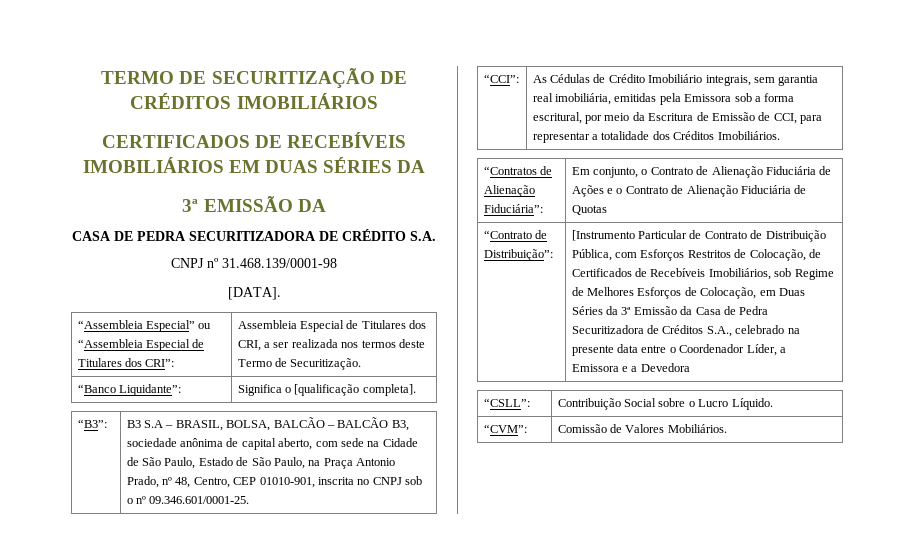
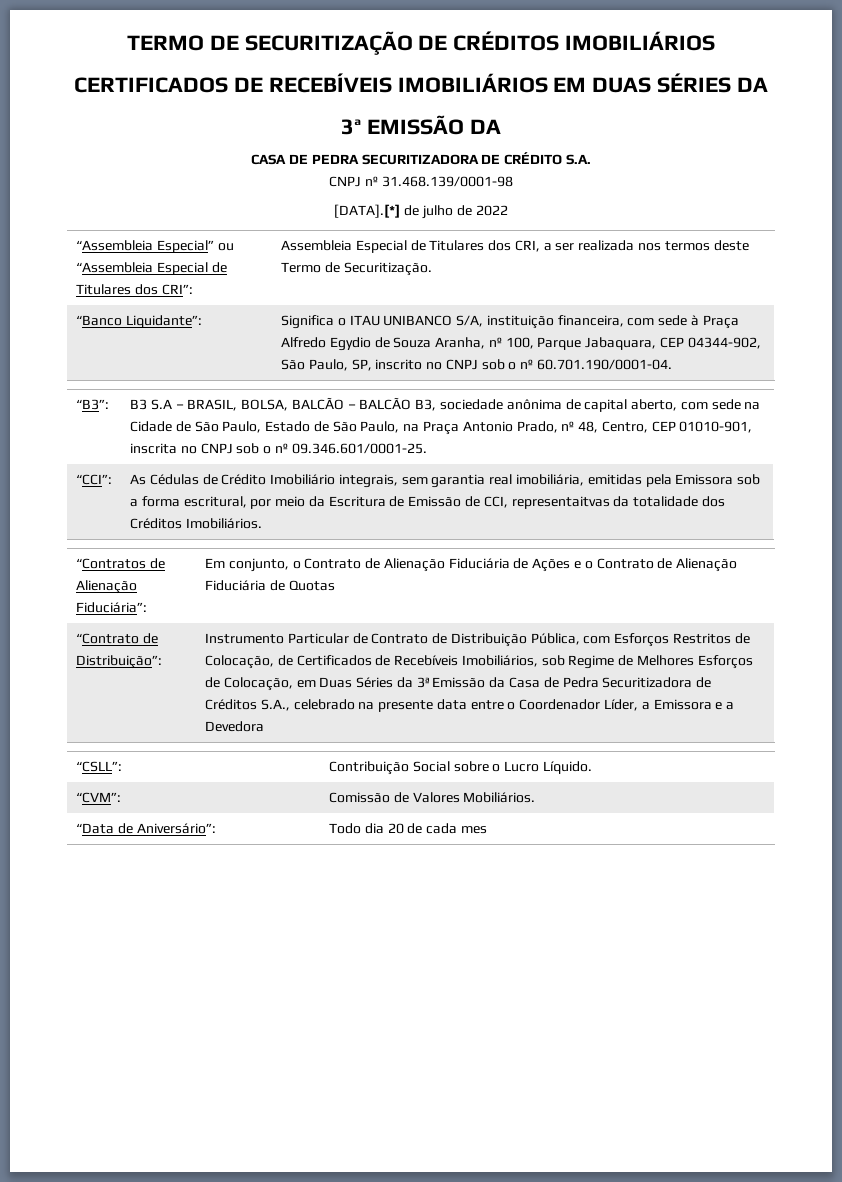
[227,287,281,300] [DATA]. -> [334,204,508,219] [DATA].[*] de julho de 2022
[294,384,416,396] [qualificação completa]. -> [349,315,739,329] [280,337,761,351] [280,359,672,371] ITAU UNIBANCO S/A, instituição financeira, com sede à Praça Alfredo Egydio de Souza Aranha, nº 100, Parque Jabaquara, CEP 04344-902, São Paulo, SP, inscrito no CNPJ sob o nº 60.701.190/0001-04.
[800,115,823,124] [532,132,599,143] para representar a -> [511,496,630,509] representaitvas da
[571,230,635,241] [Instrumento -> [204,633,284,644] Instrumento
(727, 428) none -> [75,823,216,834] [328,823,487,834] // “Data de Aniversário”: | Todo dia 20 de cada mes

